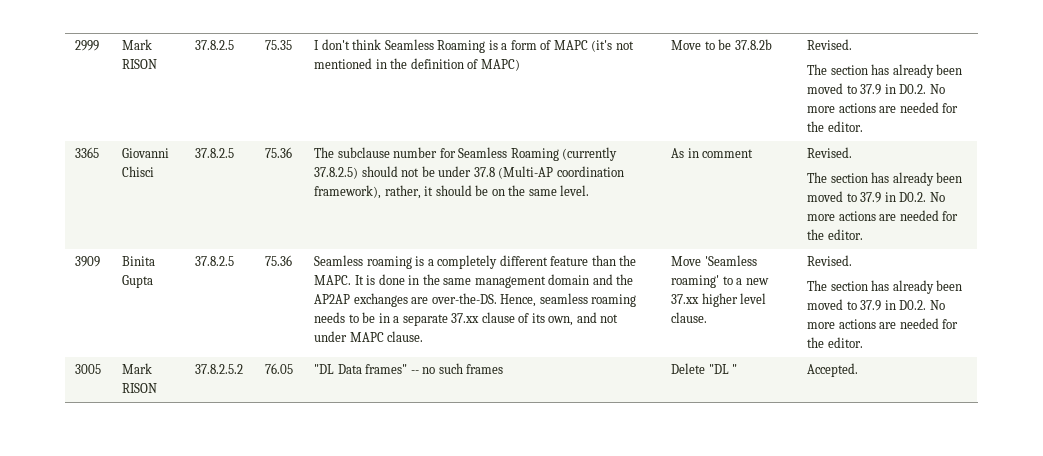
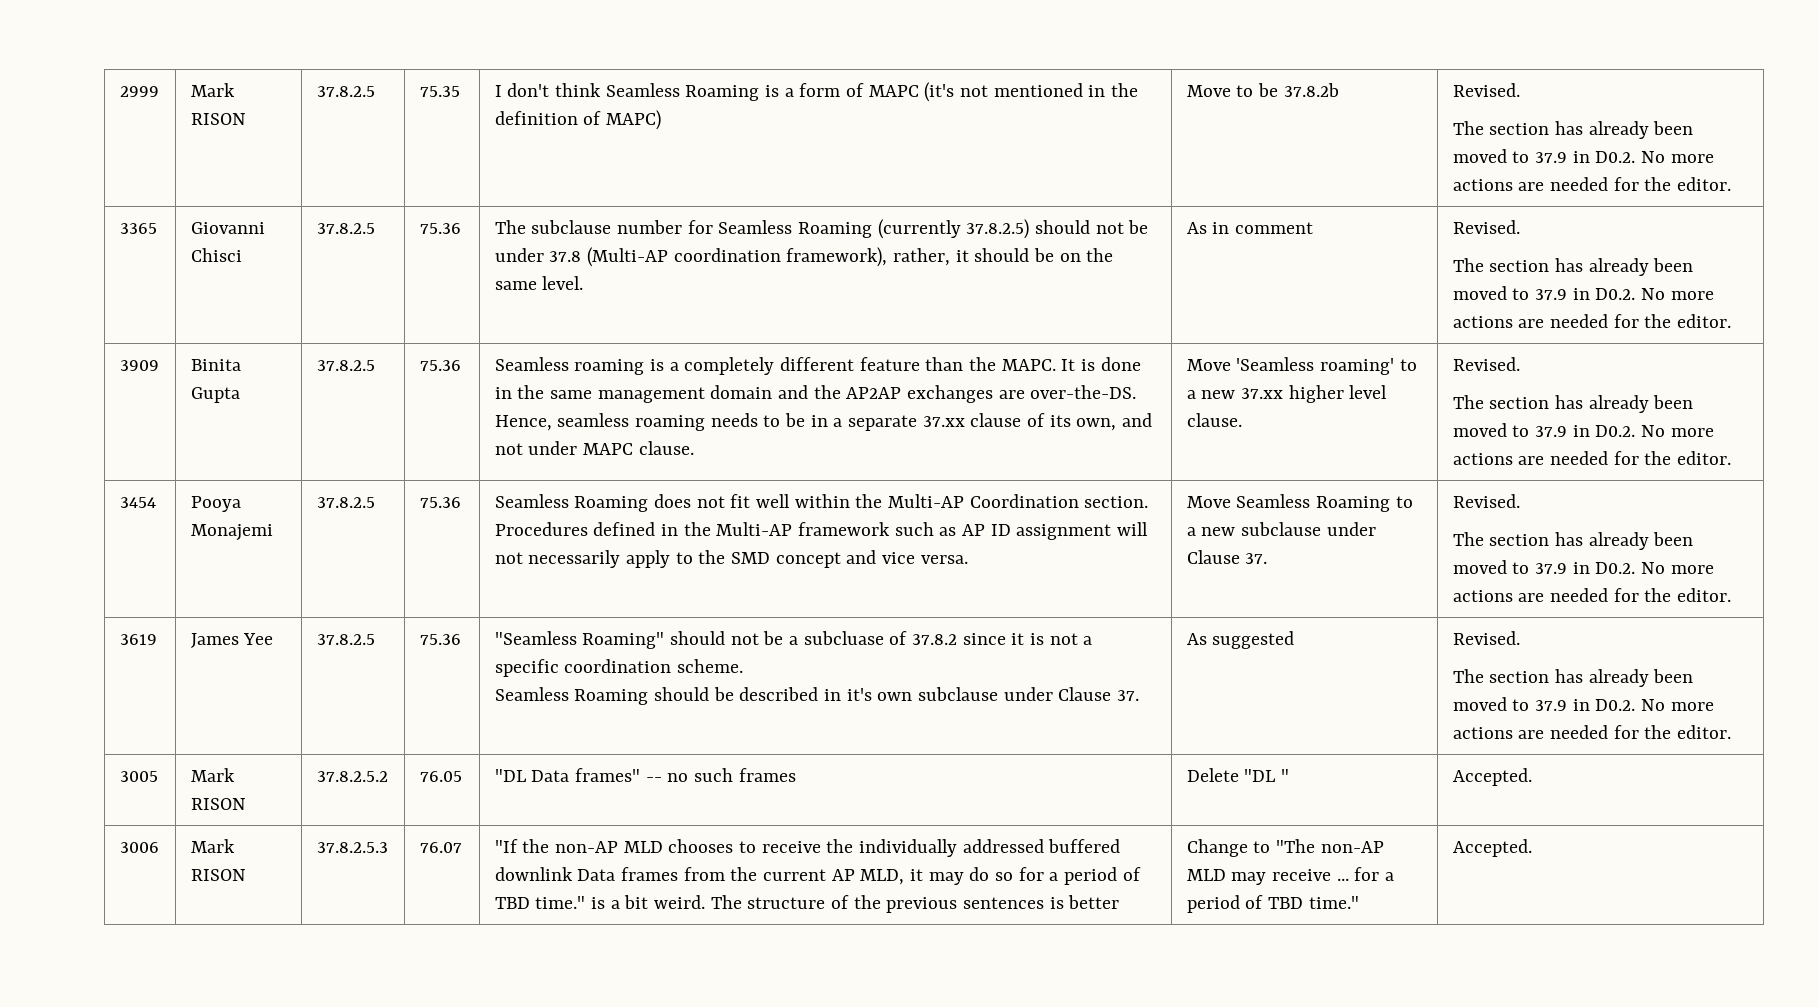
(863, 342) none -> [119,497,156,508] [190,496,241,512] [190,524,273,541] [316,497,375,508] [419,497,461,508] [494,494,1149,512] [494,522,1149,540] [494,550,968,568] [1186,494,1413,512] [1186,522,1376,536] [1186,550,1268,564] [1452,494,1520,508] [1452,532,1694,550] [1452,560,1714,574] [1452,588,1732,602] [119,634,157,645] [190,633,274,648] [316,634,375,645] [419,634,461,645] [494,631,1093,649] [494,659,744,677] [494,687,1140,705] [1186,631,1295,649] [1452,631,1520,645] [1452,669,1694,687] [1452,697,1714,711] [1452,725,1732,739] // 3454 | Pooya Monajemi | 37.8.2.5 | 75.36 | Seamless Roaming does not fit well within the Multi-AP Coordination section. Procedures defined in the Multi-AP framework such as AP ID assignment will not necessarily apply to the SMD concept and vice versa. | Move Seamless Roaming to a new subclause under Clause 37. | Revised. // The section has already been moved to 37.9 in D0.2. No more actions are needed for the editor. // 3619 | James Yee | 37.8.2.5 | 75.36 | "Seamless Roaming" should not be a subcluase of 37.8.2 since it is not a specific coordination scheme. // Seamless Roaming should be described in it's own subclause under Clause 37. | As suggested | Revised. // The section has already been moved to 37.9 in D0.2. No more actions are needed for the editor.
(859, 370) none -> [119,842,159,853] [190,839,235,853] [190,869,246,881] [316,842,388,853] [419,842,462,853] [494,839,1121,857] [494,867,1141,885] [494,895,1120,913] [1186,839,1384,857] [1186,867,1395,885] [1186,895,1359,913] [1452,839,1532,857] // 3006 | Mark RISON | 37.8.2.5.3 | 76.07 | "If the non-AP MLD chooses to receive the individually addressed buffered downlink Data frames from the current AP MLD, it may do so for a period of TBD time." is a bit weird. The structure of the previous sentences is better | Change to "The non-AP MLD may receive ... for a period of TBD time." | Accepted.

